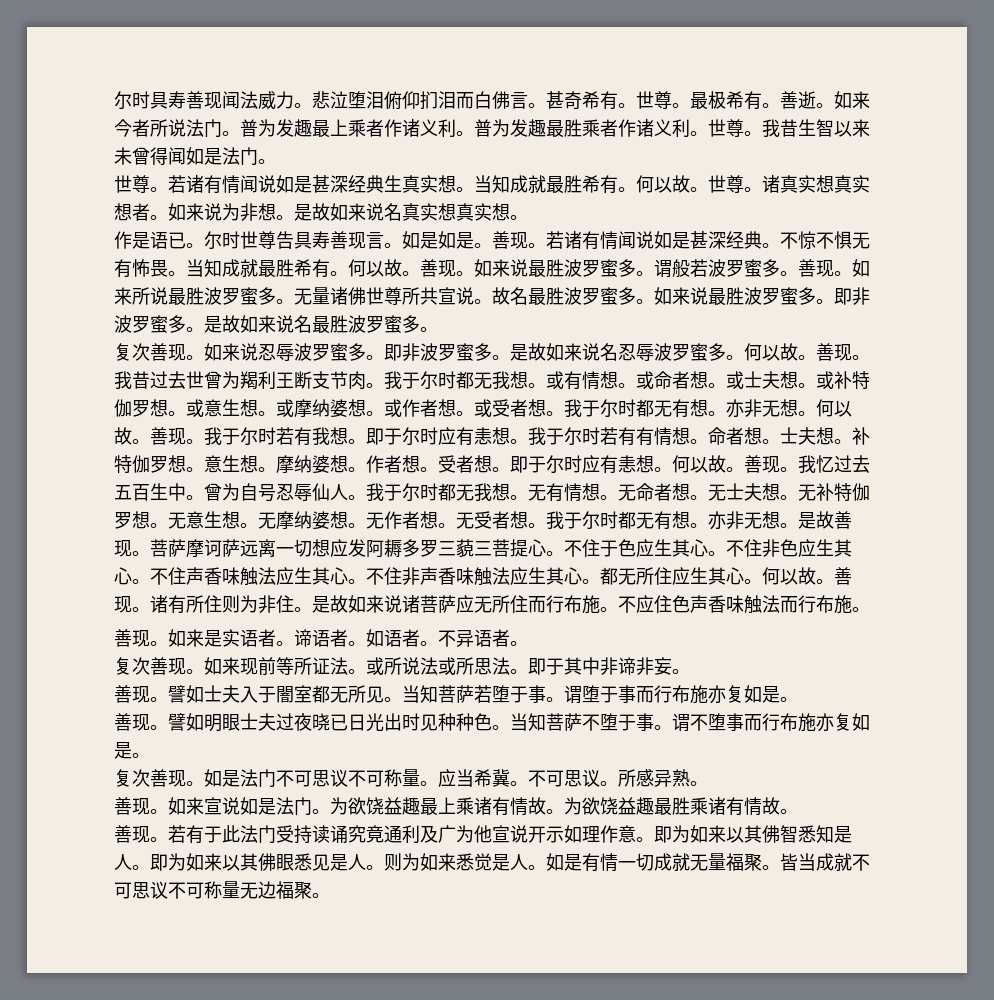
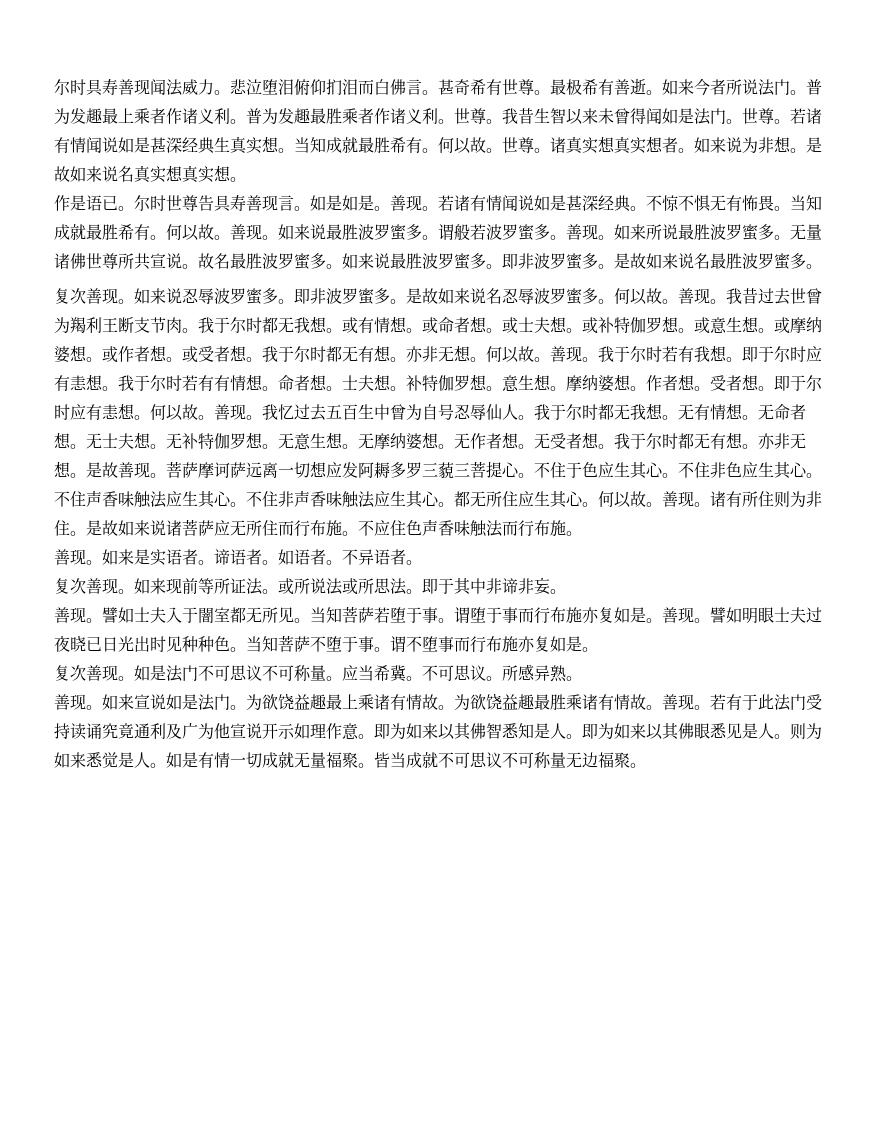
[618,103,636,108] 。 -> (502, 87) none
[762,103,780,108] 。 -> (614, 87) none
(276, 161) // -> (742, 121) none
[186,495,204,500] 。 -> (390, 412) none
(798, 699) // -> (662, 620) none
(798, 811) // -> (662, 707) none

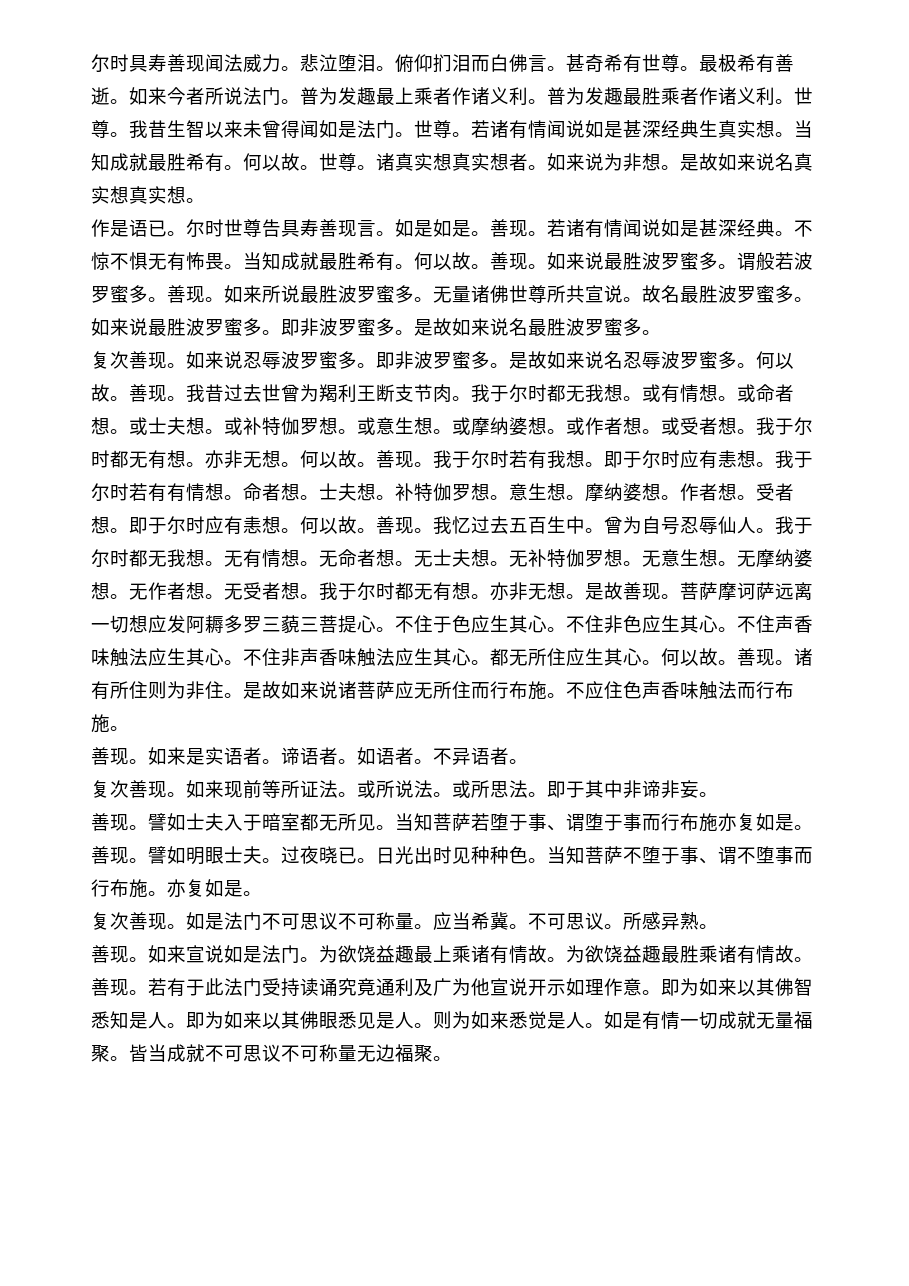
(294, 87) none -> [376,66,395,71] 。
(390, 412) none -> [585,528,604,533] 。
(343, 586) none -> [433,792,452,797] 。
[198,607,214,623] 闇 -> [262,813,281,831] 暗
[438,618,454,623] 。 -> [547,825,566,831] 、
(806, 615) none -> [262,858,281,863] 。
(102, 643) none -> [357,858,376,863] 。
[374,647,390,652] 。 -> [699,858,718,864] 、
(518, 644) none -> [148,891,167,896] 。

